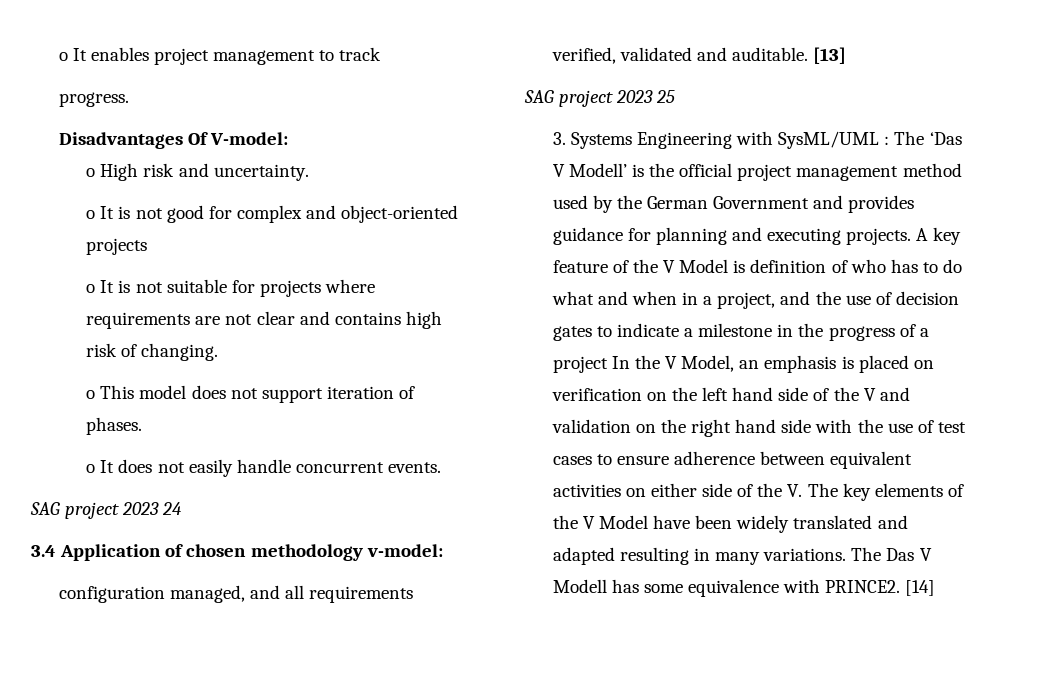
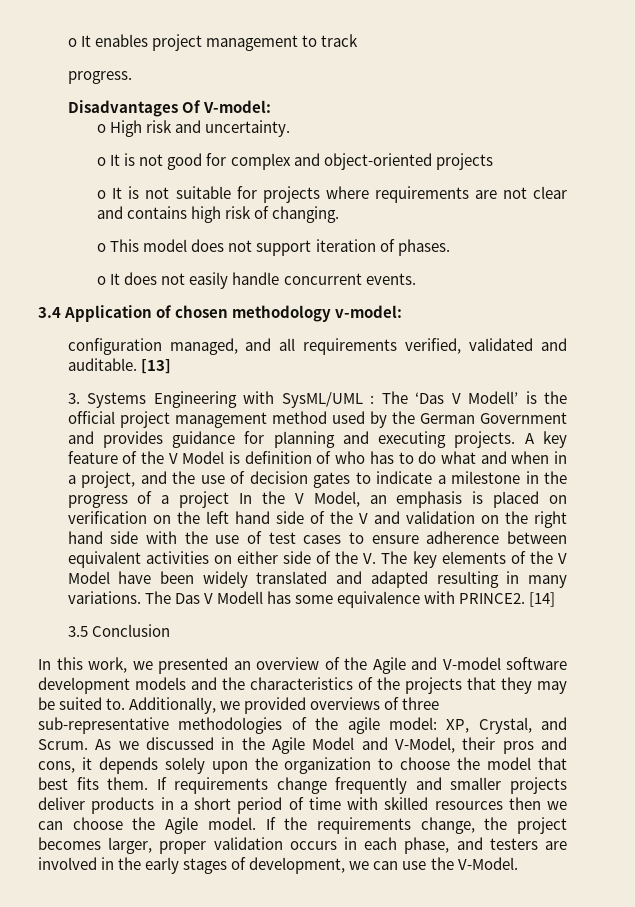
[30,502,182,519] // SAG project 2023 24 -> (416, 279) none
[524,90,676,107] // SAG project 2023 25 -> (171, 366) none
(936, 588) none -> [67,624,170,637] [38,657,567,674] [38,677,567,694] [38,697,440,714] [38,717,567,734] [38,737,567,754] [38,757,568,774] [38,777,567,794] [38,797,567,814] [38,817,567,834] [38,837,567,854] [38,857,518,874] // 3.5 Conclusion // In this work, we presented an overview of the Agile and V-model software development models and the characteristics of the projects that they may be suited to. Additionally, we provided overviews of three sub-representative methodologies of the agile model: XP, Crystal, and Scrum. As we discussed in the Agile Model and V-Model, their pros and cons, it depends solely upon the organization to choose the model that best fits them. If requirements change frequently and smaller projects deliver products in a short period of time with skilled resources then we can choose the Agile model. If the requirements change, the project becomes larger, proper validation occurs in each phase, and testers are involved in the early stages of development, we can use the V-Model.

